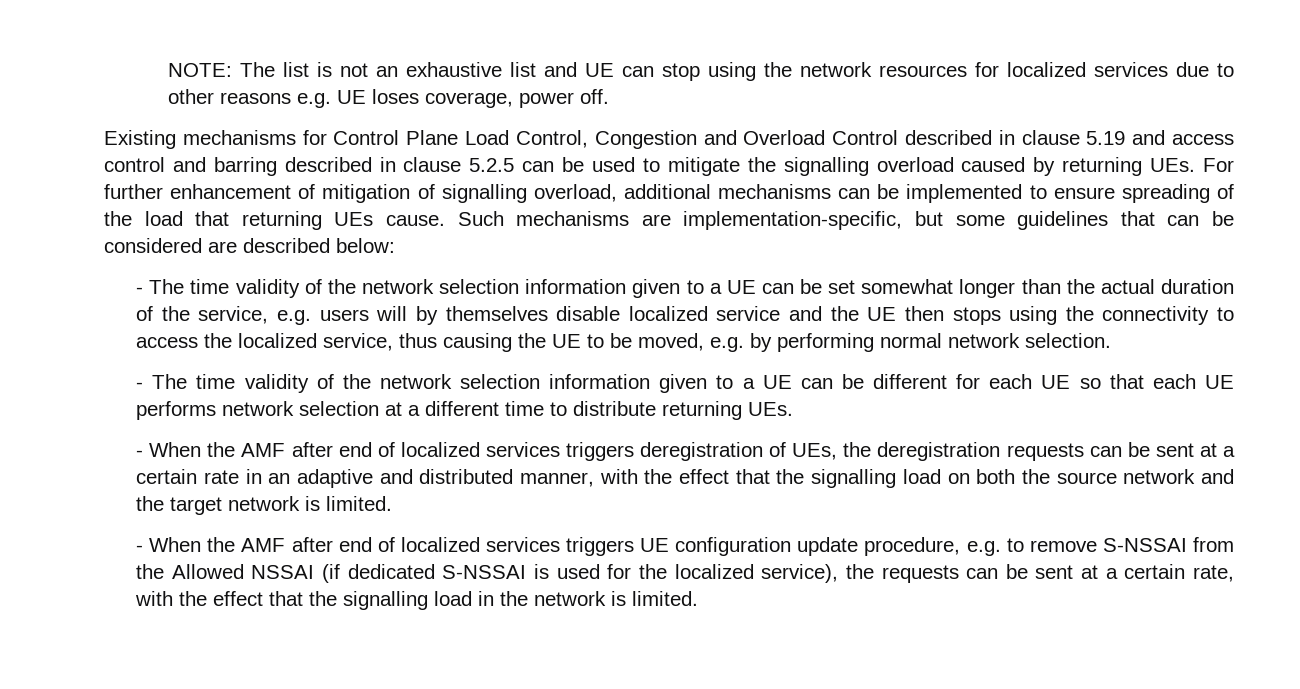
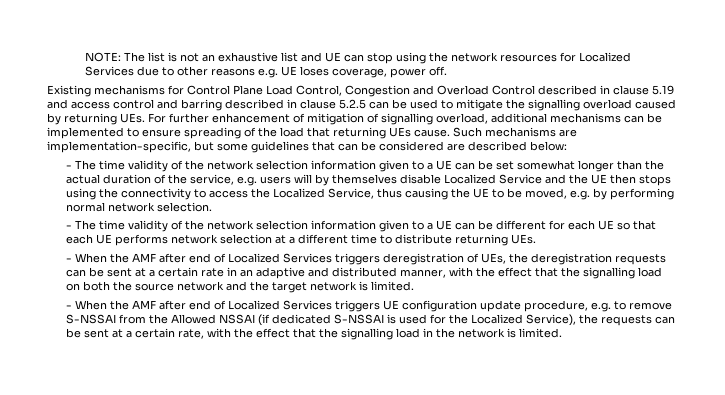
[1007,62,1169,77] localized services -> [579,52,632,62] [85,66,135,76] Localized Services
[628,306,781,321] localized service -> [444,174,543,184] Localized Service
[238,333,394,351] localized service, -> [273,188,375,199] Localized Service,
[400,442,560,457] localized services -> [228,253,333,263] Localized Services
[400,537,560,552] localized services -> [228,300,333,310] Localized Services
[674,564,839,583] localized service), -> [471,314,577,326] Localized Service),

